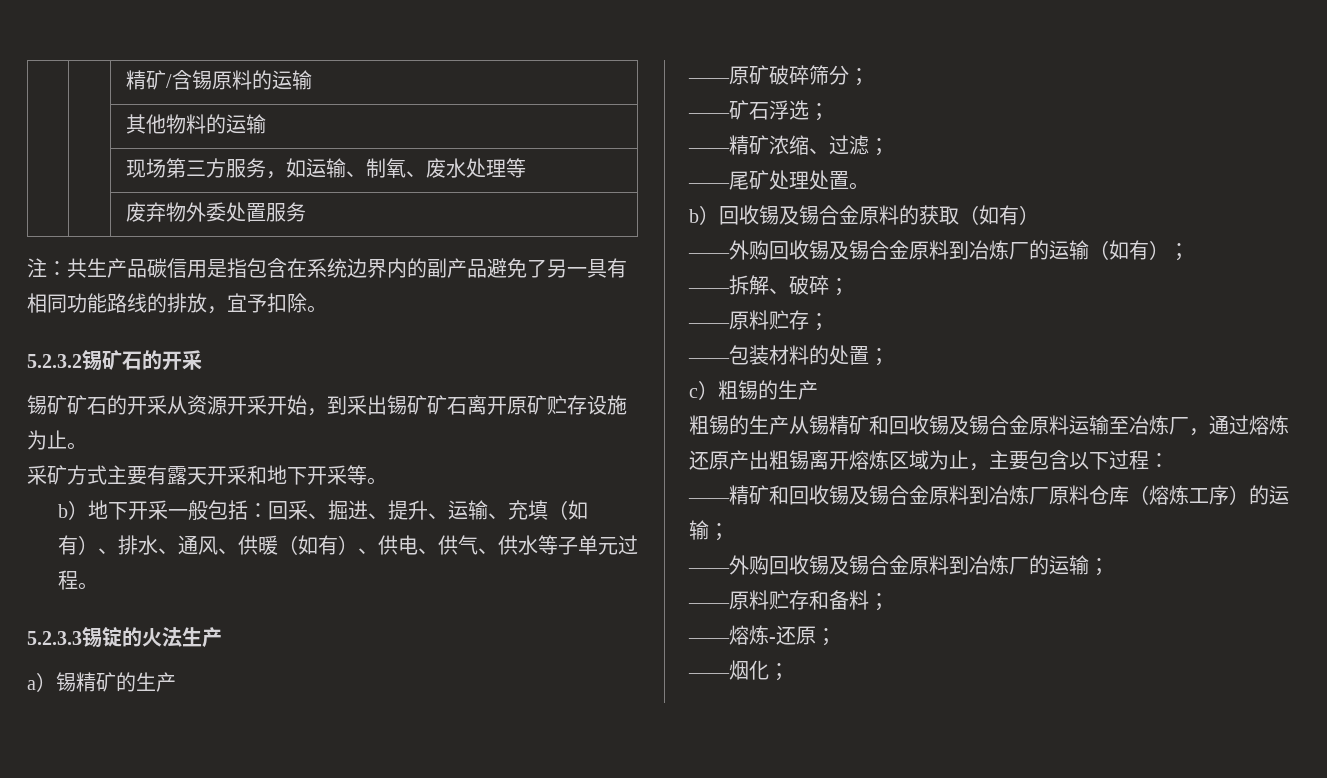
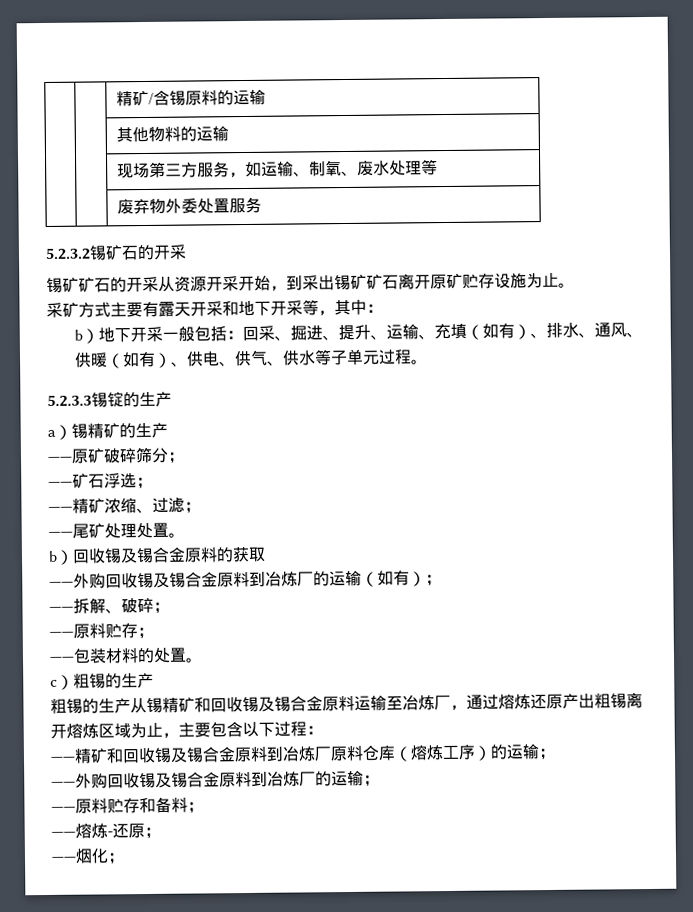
[27,258,627,278] [27,293,327,314] // 注：共生产品碳信用是指包含在系统边界内的副产品避免了另一具有相同功能路线的排放，宜予扣除。 -> (263, 204) none
[367,477,387,485] 。 -> [318,299,383,316] ，其中：
[142,627,182,647] 火法 -> (140, 400) none
[959,205,1039,225] （如有） -> (266, 554) none
[869,348,889,366] ； -> [185,657,203,663] 。

